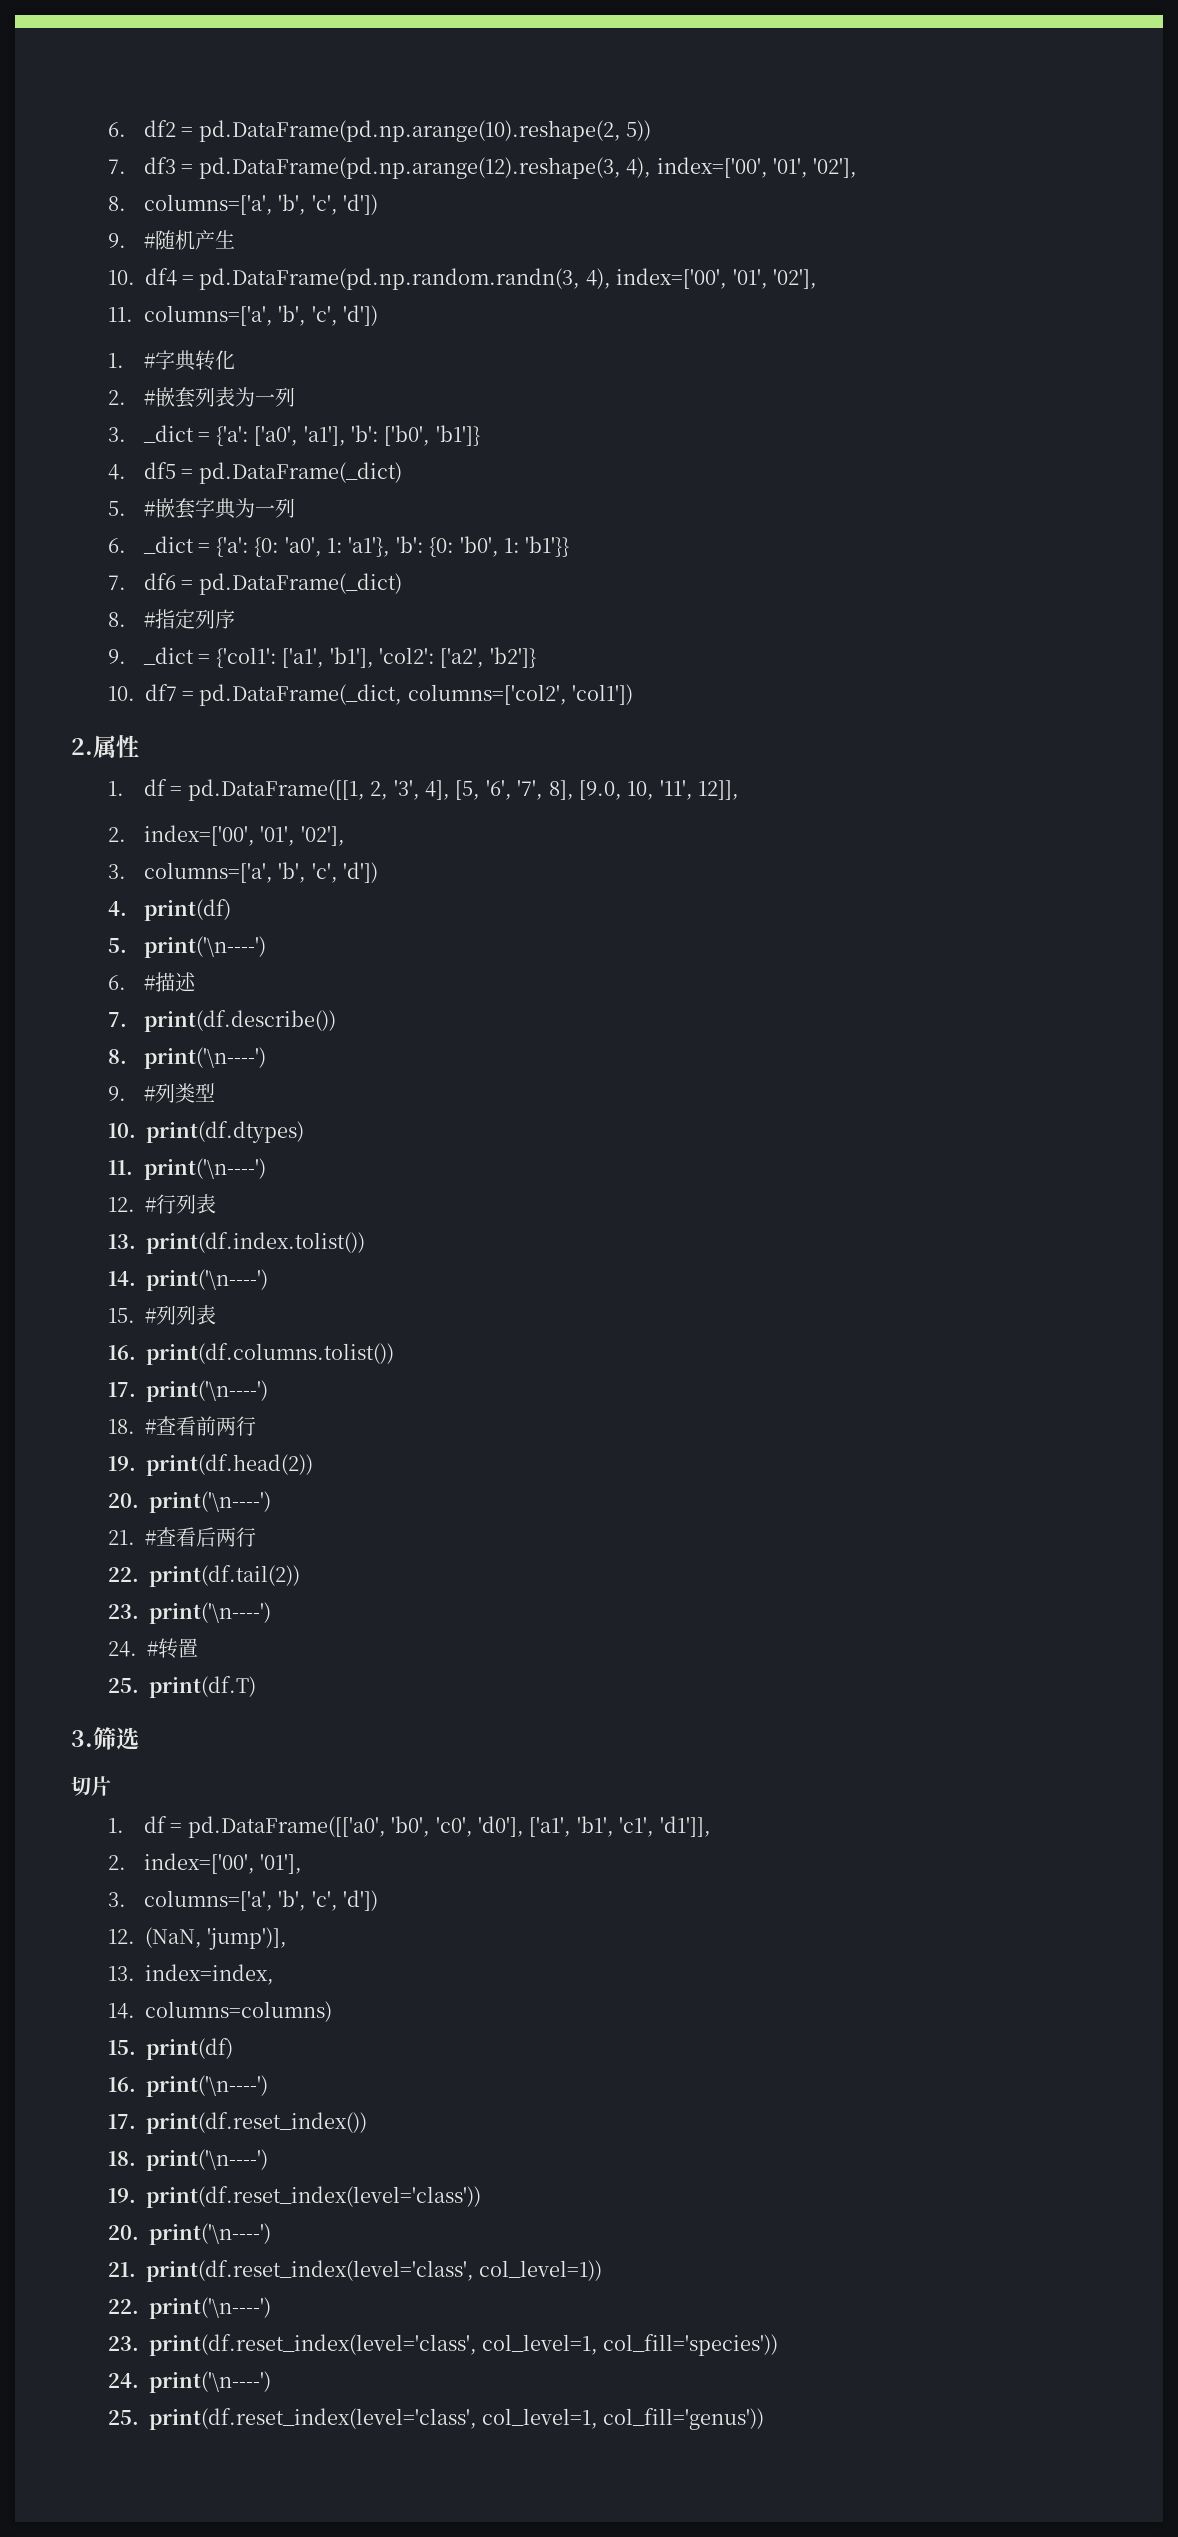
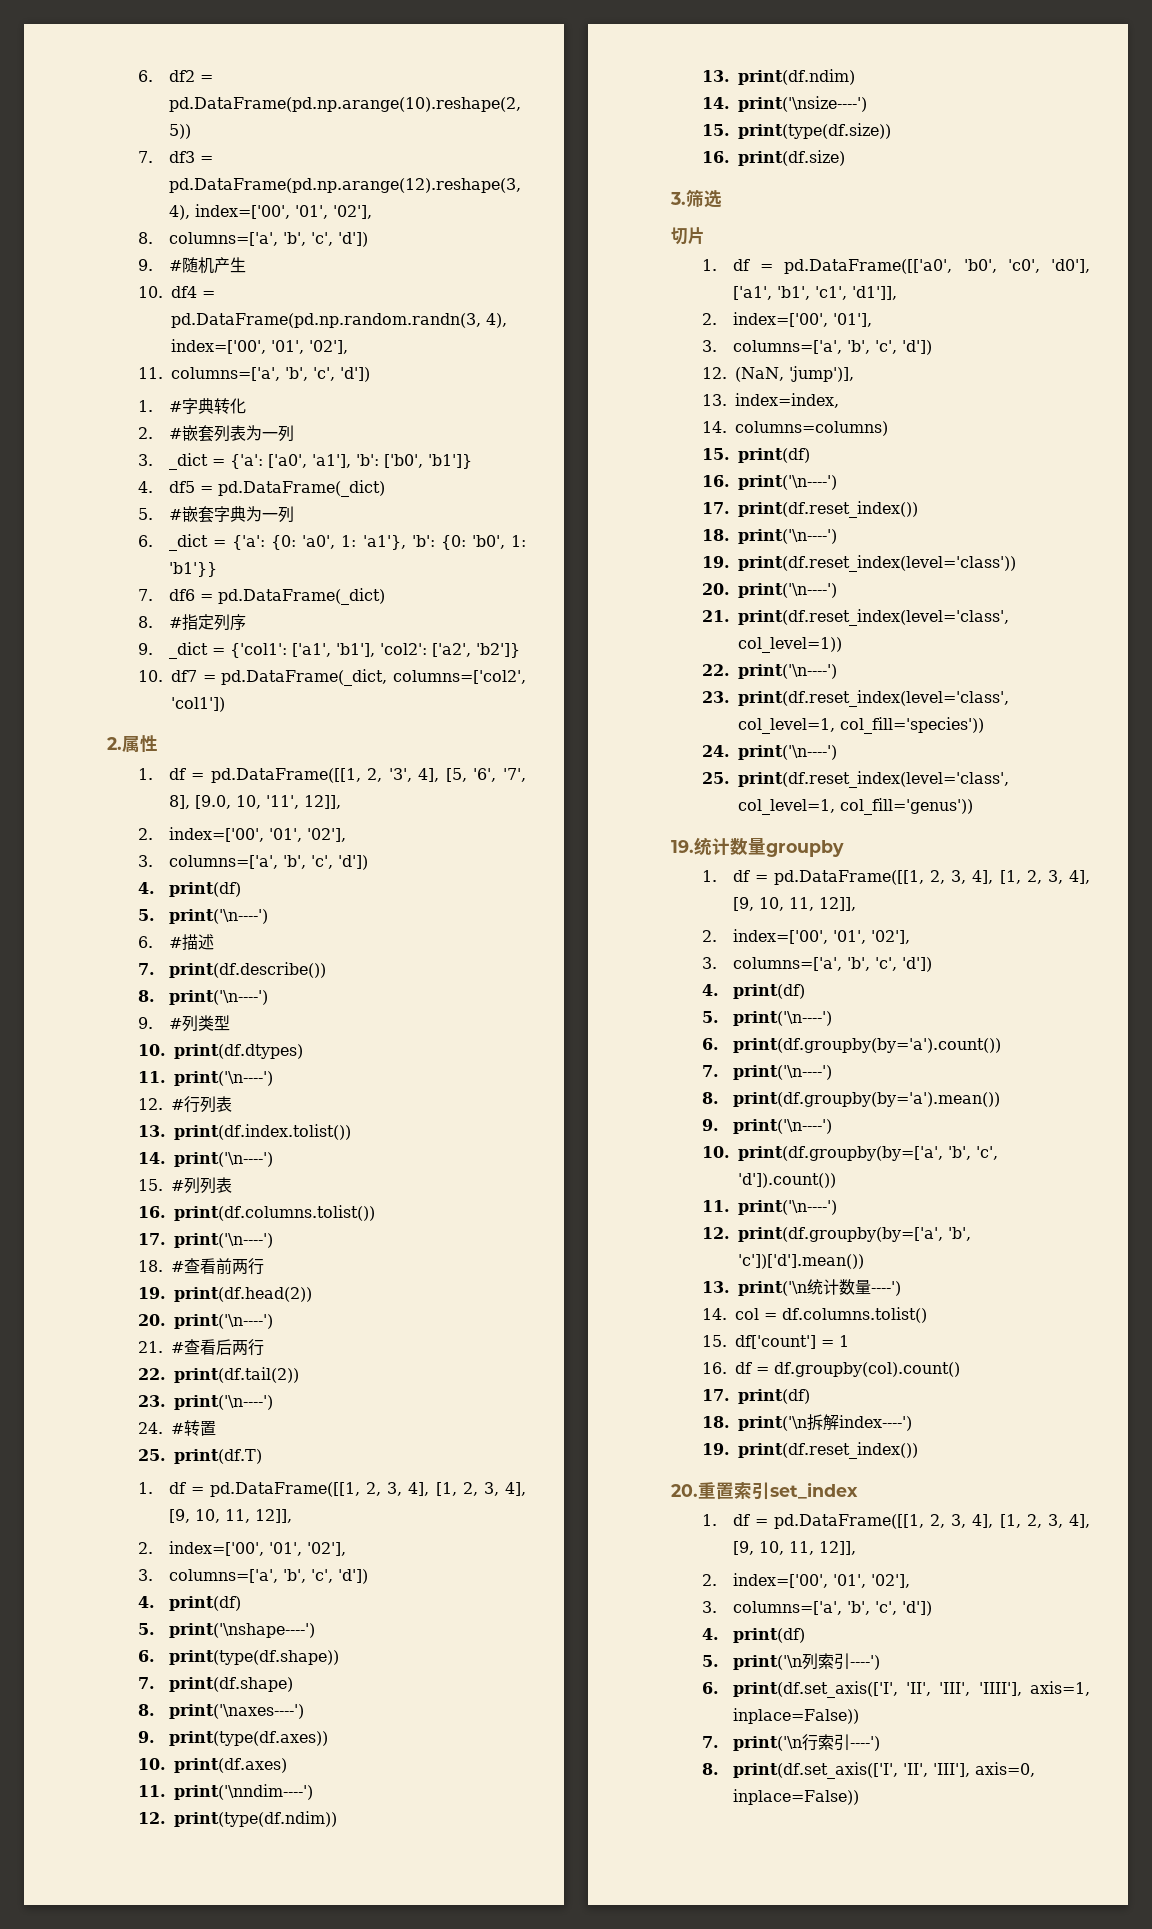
(256, 1687) none -> [137,1482,527,1497] [168,1509,292,1523] [137,1541,346,1556] [137,1569,368,1584] [137,1596,241,1611] [137,1623,315,1638] [137,1650,339,1665] [137,1677,293,1692] [137,1704,304,1719] [137,1731,328,1746] [137,1758,287,1773] [137,1784,313,1800] [137,1811,337,1827] [701,69,855,85] [701,96,867,112] [701,123,891,139] [701,150,845,166] // 1. df = pd.DataFrame([[1, 2, 3, 4], [1, 2, 3, 4], [9, 10, 11, 12]], // 2. index=['00', '01', '02'], // 3. columns=['a', 'b', 'c', 'd']) // 4. print(df) // 5. print('\nshape----') // 6. print(type(df.shape)) // 7. print(df.shape) // 8. print('\naxes----') // 9. print(type(df.axes)) // 10. print(df.axes) // 11. print('\nndim----') // 12. print(type(df.ndim)) // 13. print(df.ndim) // 14. print('\nsize----') // 15. print(type(df.size)) // 16. print(df.size)
(765, 2419) none -> [671,837,844,857] [701,870,1090,885] [732,897,856,911] [701,929,910,944] [701,957,932,972] [701,984,805,999] [701,1011,832,1026] [701,1038,1001,1053] [701,1065,832,1080] [701,1092,1000,1107] [701,1119,832,1134] [701,1146,998,1161] [737,1173,836,1188] [701,1200,837,1215] [701,1227,971,1242] [737,1254,864,1269] [701,1279,901,1296] [701,1307,927,1323] [701,1335,849,1349] [701,1362,960,1377] [701,1389,810,1404] [701,1414,912,1431] [701,1442,918,1459] [671,1481,858,1500] [701,1514,1090,1529] [732,1541,856,1555] [701,1573,910,1588] [701,1601,932,1616] [701,1628,805,1643] [701,1653,880,1670] [701,1681,1090,1698] [732,1708,859,1724] [701,1734,880,1751] [701,1762,1035,1779] [732,1789,859,1805] // 19.统计数量groupby // 1. df = pd.DataFrame([[1, 2, 3, 4], [1, 2, 3, 4], [9, 10, 11, 12]], // 2. index=['00', '01', '02'], // 3. columns=['a', 'b', 'c', 'd']) // 4. print(df) // 5. print('\n----') // 6. print(df.groupby(by='a').count()) // 7. print('\n----') // 8. print(df.groupby(by='a').mean()) // 9. print('\n----') // 10. print(df.groupby(by=['a', 'b', 'c', 'd']).count()) // 11. print('\n----') // 12. print(df.groupby(by=['a', 'b', 'c'])['d'].mean()) // 13. print('\n统计数量----') // 14. col = df.columns.tolist() // 15. df['count'] = 1 // 16. df = df.groupby(col).count() // 17. print(df) // 18. print('\n拆解index----') // 19. print(df.reset_index()) // 20.重置索引set_index // 1. df = pd.DataFrame([[1, 2, 3, 4], [1, 2, 3, 4], [9, 10, 11, 12]], // 2. index=['00', '01', '02'], // 3. columns=['a', 'b', 'c', 'd']) // 4. print(df) // 5. print('\n列索引----') // 6. print(df.set_axis(['I', 'II', 'III', 'IIII'], axis=1, inplace=False)) // 7. print('\n行索引----') // 8. print(df.set_axis(['I', 'II', 'III'], axis=0, inplace=False))

